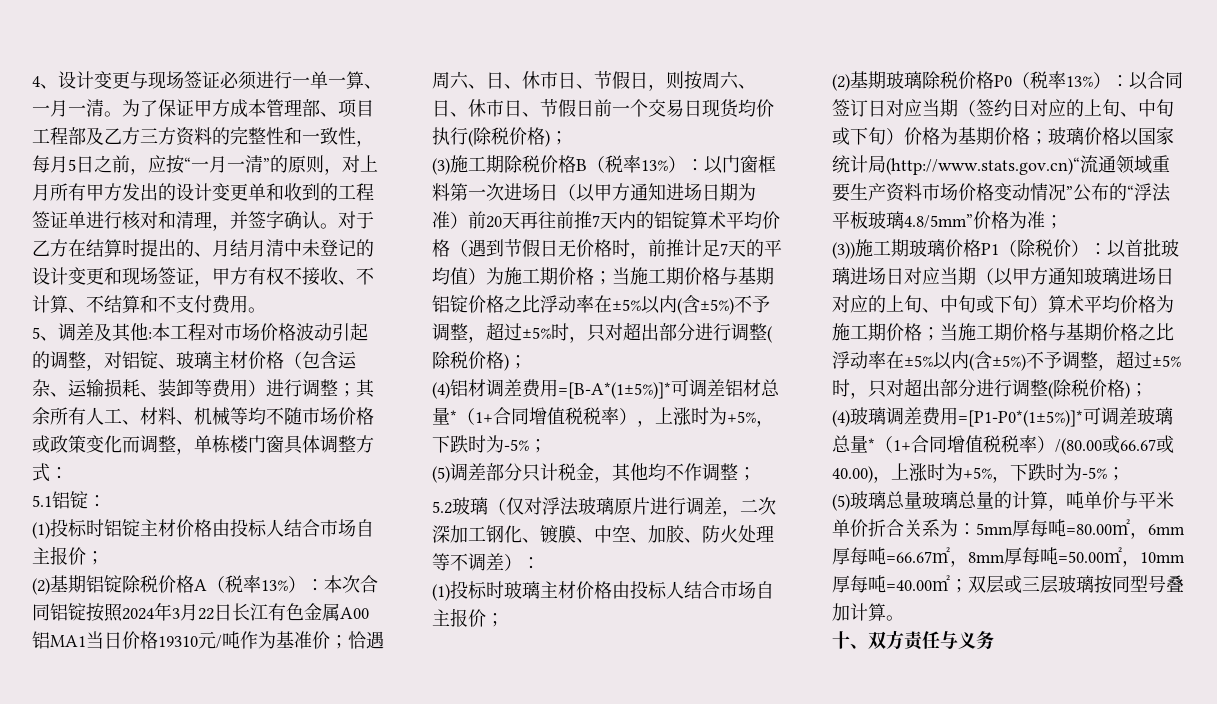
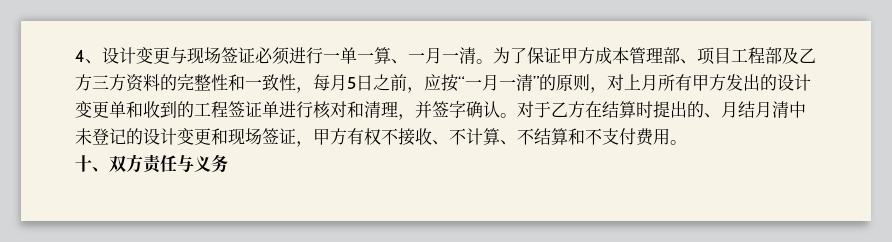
[32,323,368,342] [32,351,357,371] [32,379,375,398] [32,407,374,426] [32,435,374,455] [32,463,68,482] [32,491,106,509] [32,519,374,539] [32,546,104,565] [32,575,378,595] [32,602,369,622] [32,631,384,649] [432,71,756,91] [432,99,774,118] [432,127,568,147] [432,155,776,175] [432,183,756,202] [432,211,780,229] [432,239,782,259] [432,267,774,285] [432,295,770,315] [432,322,772,343] [432,351,527,371] [432,379,780,399] [432,407,774,427] [432,435,547,453] [432,463,756,483] [432,497,776,517] [432,525,774,543] [432,553,540,571] [432,581,774,601] [432,608,504,627] [832,71,1183,91] [832,99,1174,117] [832,127,1174,146] [832,155,1170,175] [832,183,1171,202] [832,211,1063,229] [832,239,1179,259] [832,267,1174,286] [832,295,1174,313] [832,323,1174,341] [832,350,1181,371] [832,378,1148,399] [832,407,1173,427] [832,435,1174,455] [832,463,1125,483] [832,491,1174,511] [832,519,1185,539] [832,547,1185,567] [832,575,1184,594] [832,603,904,621] // 5、调差及其他:本工程对市场价格波动引起的调整，对铝锭、玻璃主材价格（包含运杂、运输损耗、装卸等费用）进行调整；其余所有人工、材料、机械等均不随市场价格或政策变化而调整，单栋楼门窗具体调整方式： // 5.1铝锭： // (1)投标时铝锭主材价格由投标人结合市场自主报价； // (2)基期铝锭除税价格A（税率13%）：本次合同铝锭按照2024年3月22日长江有色金属A00铝MA1当日价格19310元/吨作为基准价；恰遇周六、日、休市日、节假日，则按周六、日、休市日、节假日前一个交易日现货均价执行(除税价格)； // (3)施工期除税价格B（税率13%）：以门窗框料第一次进场日（以甲方通知进场日期为准）前20天再往前推7天内的铝锭算术平均价格（遇到节假日无价格时，前推计足7天的平均值）为施工期价格；当施工期价格与基期铝锭价格之比浮动率在±5%以内(含±5%)不予调整，超过±5%时，只对超出部分进行调整(除税价格)； // (4)铝材调差费用=[B-A*(1±5%)]*可调差铝材总量*（1+合同增值税税率），上涨时为+5%，下跌时为-5%； // (5)调差部分只计税金，其他均不作调整； // 5.2玻璃（仅对浮法玻璃原片进行调差，二次深加工钢化、镀膜、中空、加胶、防火处理等不调差）： // (1)投标时玻璃主材价格由投标人结合市场自主报价； // (2)基期玻璃除税价格P0（税率13%）：以合同签订日对应当期（签约日对应的上旬、中旬或下旬）价格为基期价格；玻璃价格以国家统计局(http://www.stats.gov.cn)“流通领域重要生产资料市场价格变动情况”公布的“浮法平板玻璃4.8/5mm”价格为准； // (3))施工期玻璃价格P1（除税价）：以首批玻璃进场日对应当期（以甲方通知玻璃进场日对应的上旬、中旬或下旬）算术平均价格为施工期价格；当施工期价格与基期价格之比浮动率在±5%以内(含±5%)不予调整，超过±5%时，只对超出部分进行调整(除税价格)； // (4)玻璃调差费用=[P1-P0*(1±5%)]*可调差玻璃总量*（1+合同增值税税率）/(80.00或66.67或40.00)，上涨时为+5%，下跌时为-5%； // (5)玻璃总量玻璃总量的计算，吨单价与平米单价折合关系为：5mm厚每吨=80.00㎡，6mm厚每吨=66.67㎡，8mm厚每吨=50.00㎡，10mm厚每吨=40.00㎡；双层或三层玻璃按同型号叠加计算。 -> (687, 142) none

